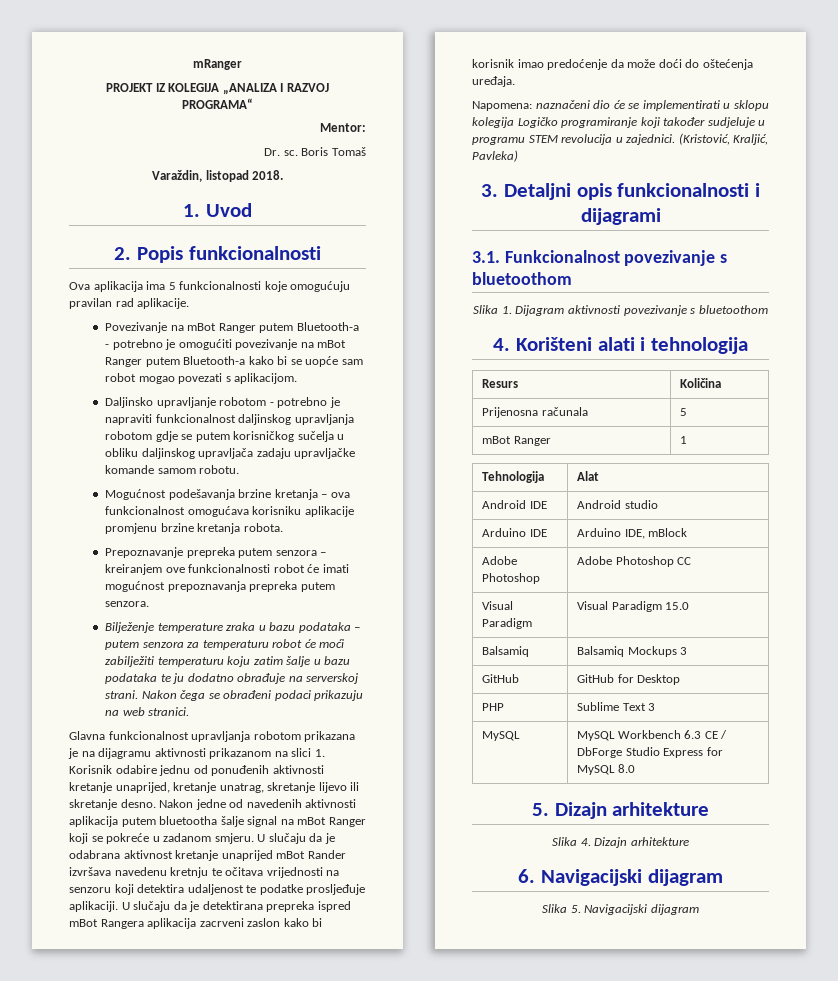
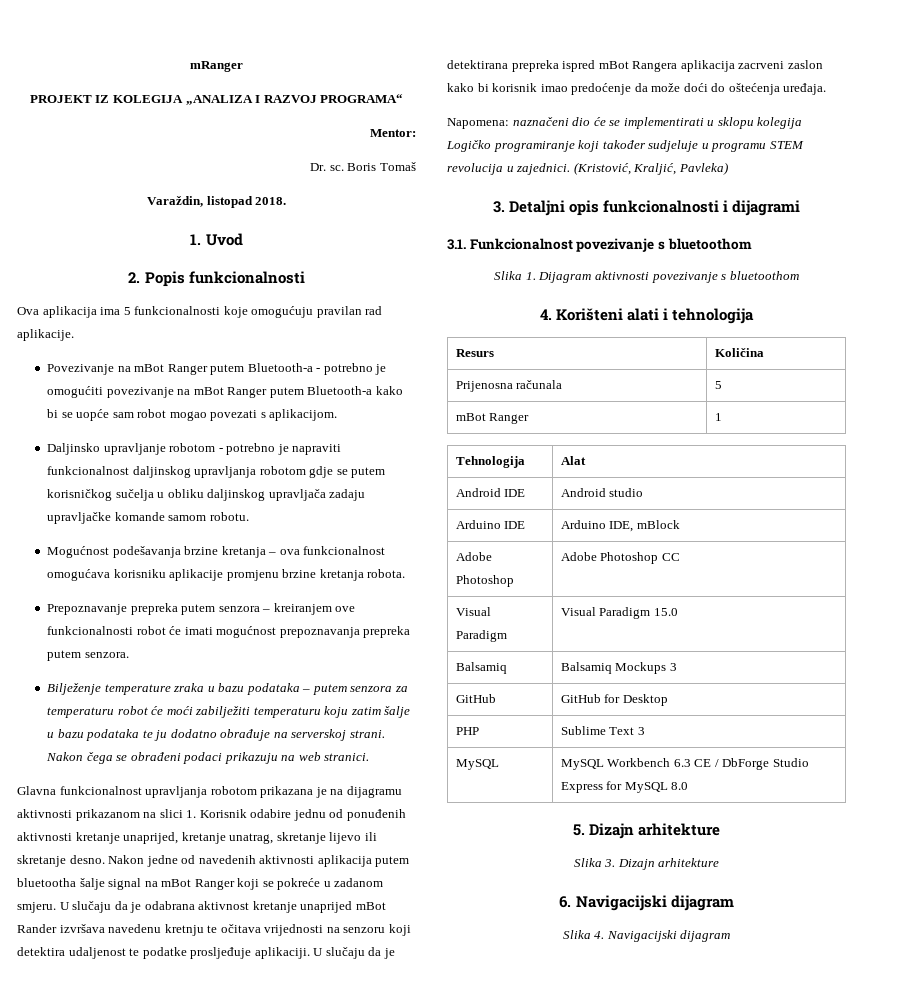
[580,838,591,846] 4. -> [604,859,616,867] 3.
[570,905,581,913] 5. -> [594,931,605,939] 4.

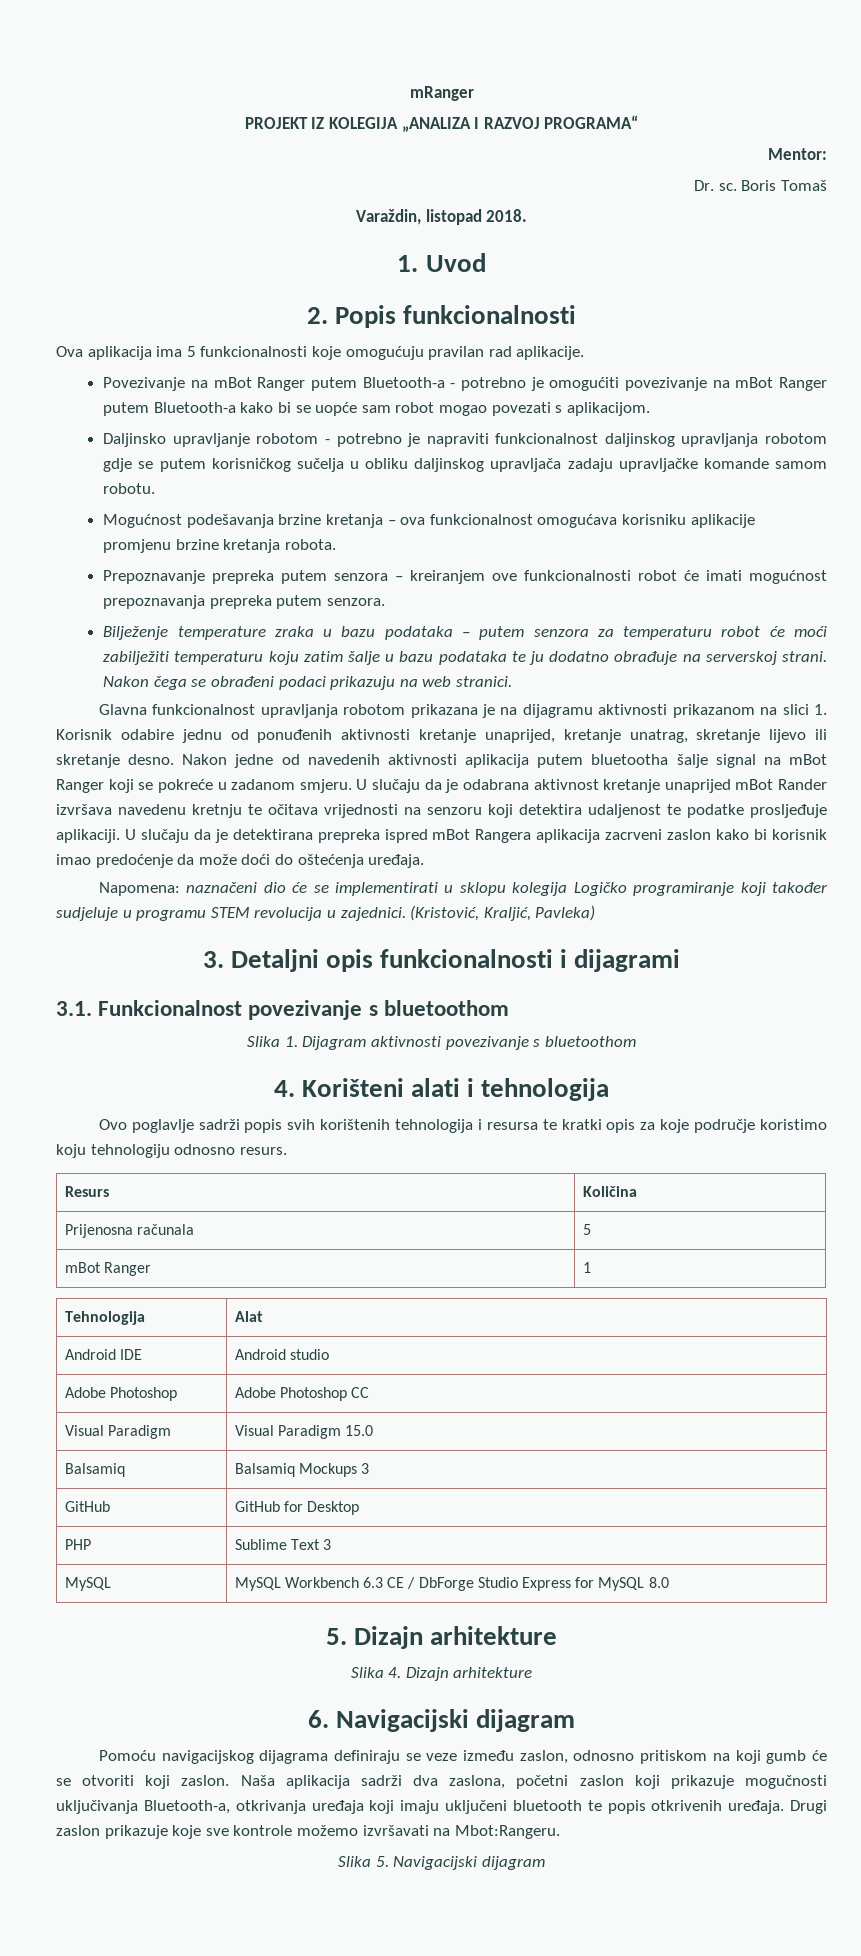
(755, 316) none -> [98,1119,827,1133] [56,1144,287,1158] // Ovo poglavlje sadrži popis svih korištenih tehnologija i resursa te kratki opis za koje područje koristimo koju tehnologiju odnosno resurs.
[455,520,526,529] [560,520,680,532] // Arduino IDE | Arduino IDE, mBlock -> (329, 1354) none
[604,859,616,867] 3. -> [388,1667,402,1678] 4.
[562,930,605,939] // Slika 4. -> [98,1750,827,1764] [56,1775,827,1789] [56,1800,828,1814] [56,1825,560,1839] [338,1856,389,1867] // Pomoću navigacijskog dijagrama definiraju se veze između zaslon, odnosno pritiskom na koji gumb će se otvoriti koji zaslon. Naša aplikacija sadrži dva zaslona, početni zaslon koji prikazuje mogučnosti uključivanja Bluetooth-a, otkrivanja uređaja koji imaju uključeni bluetooth te popis otkrivenih uređaja. Drugi zaslon prikazuje koje sve kontrole možemo izvršavati na Mbot:Rangeru. // Slika 5.

